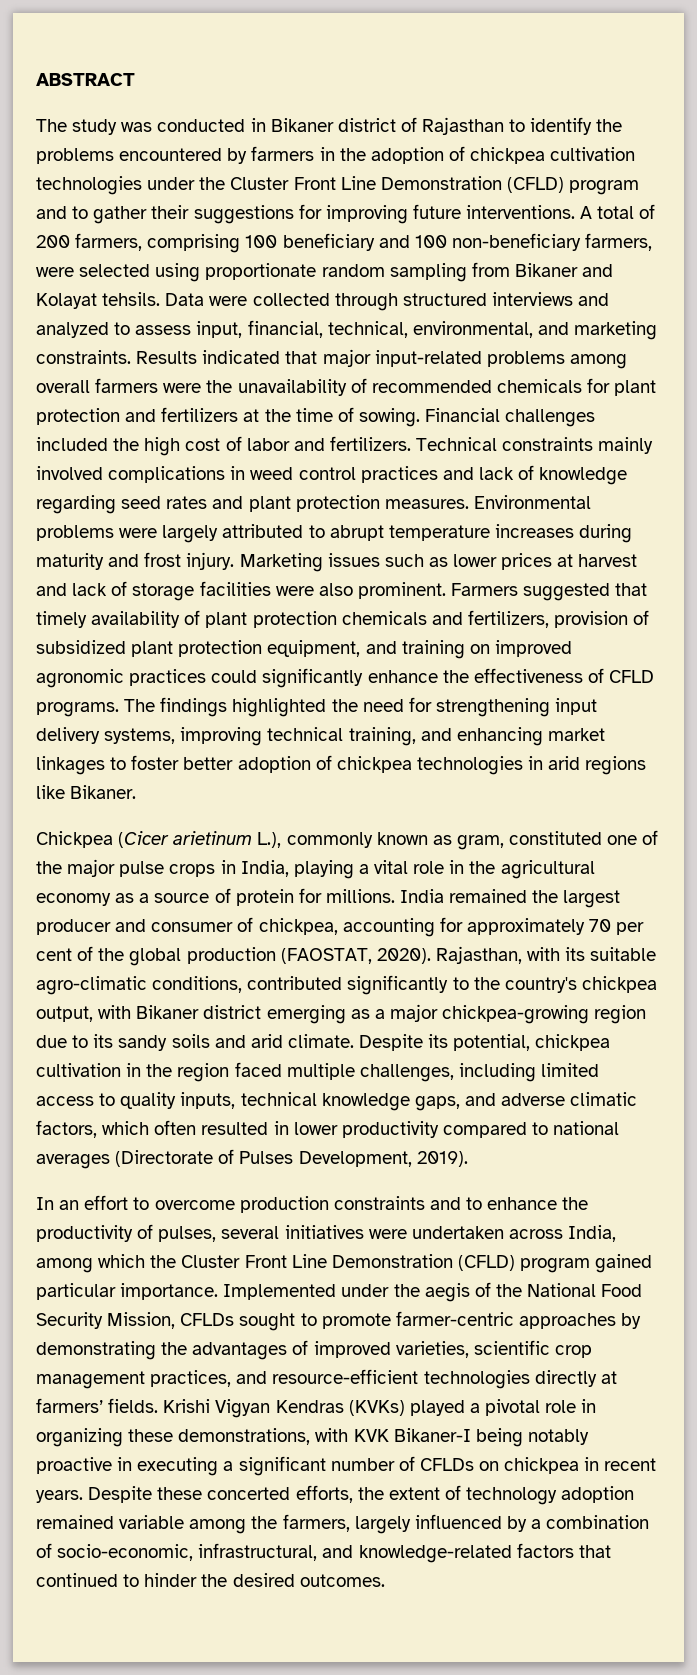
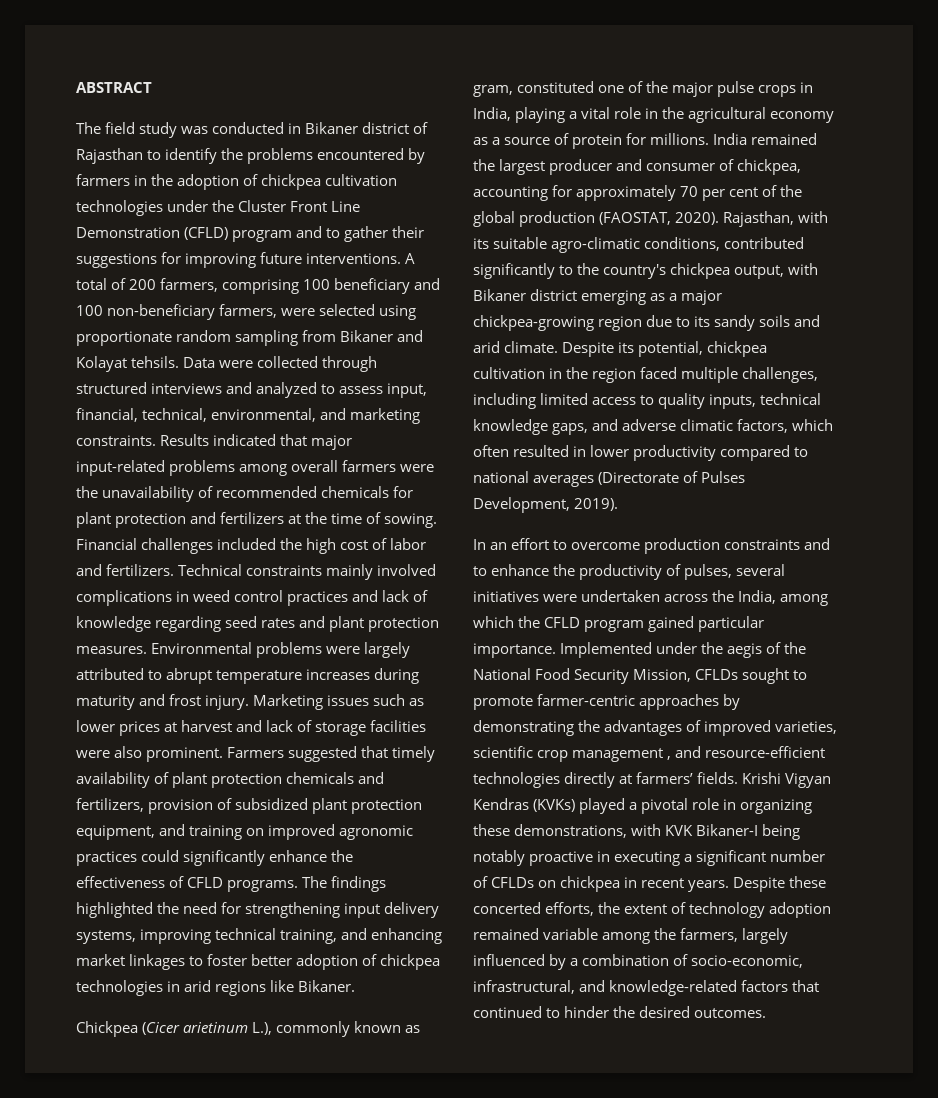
(67, 125) none -> [105,122,136,134] field
(563, 1234) none -> [712,590,735,602] the
[181,1254,515,1271] Cluster Front Line Demonstration (CFLD) -> [544,617,581,628] CFLD
[150,1370,232,1387] practices, -> [667,756,672,760] ,

